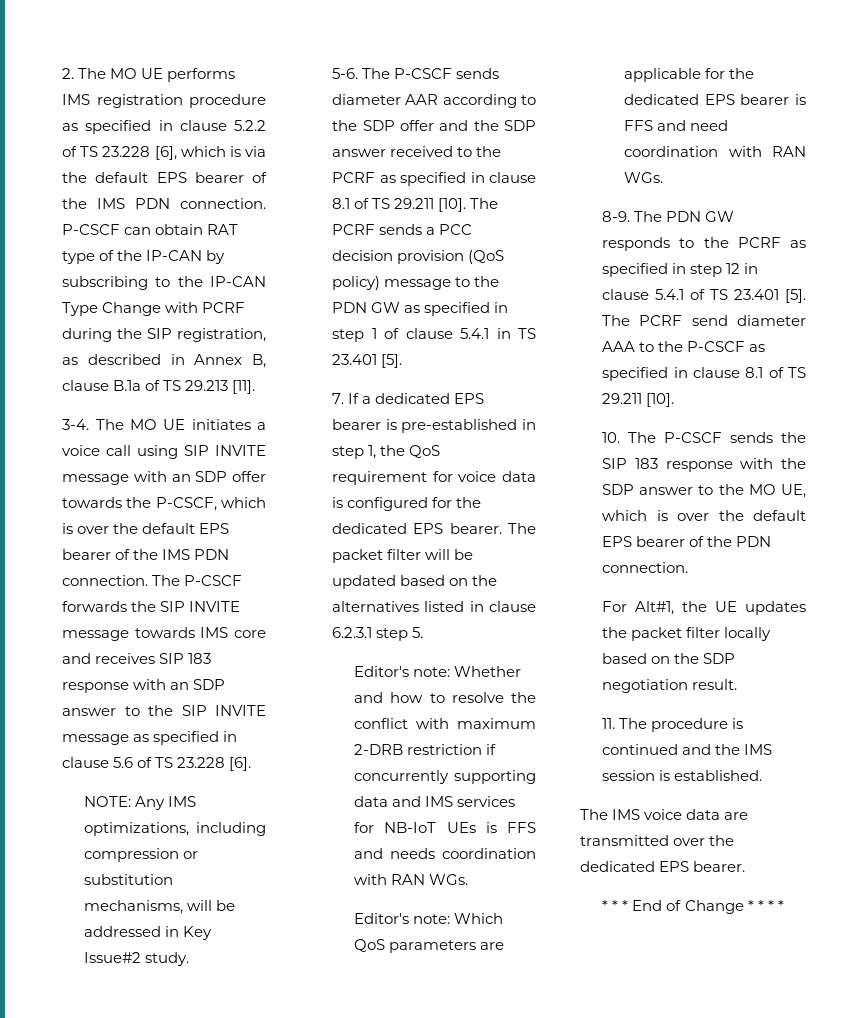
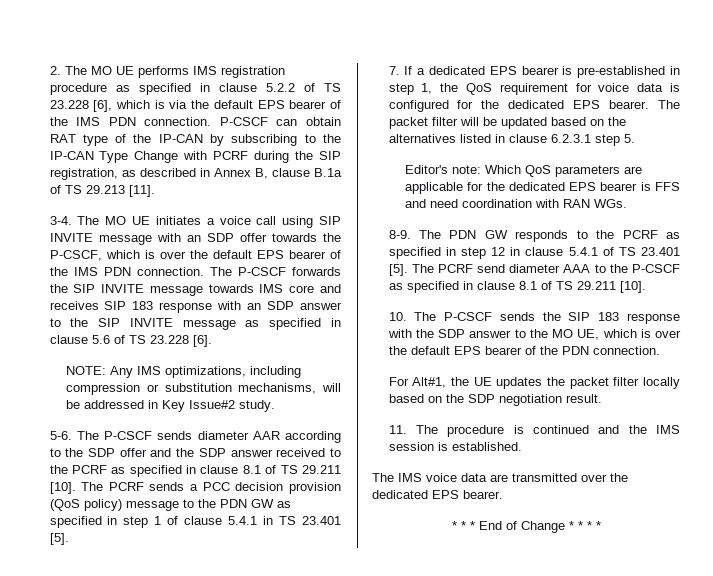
[354,666,522,677] [354,692,536,703] [354,718,536,729] [354,744,497,755] [354,770,536,784] [354,796,516,807] [354,822,536,833] [354,848,536,859] [354,874,469,885] // Editor's note: Whether and how to resolve the conflict with maximum 2-DRB restriction if concurrently supporting data and IMS services for NB-IoT UEs is FFS and needs coordination with RAN WGs. -> (635, 138) none

